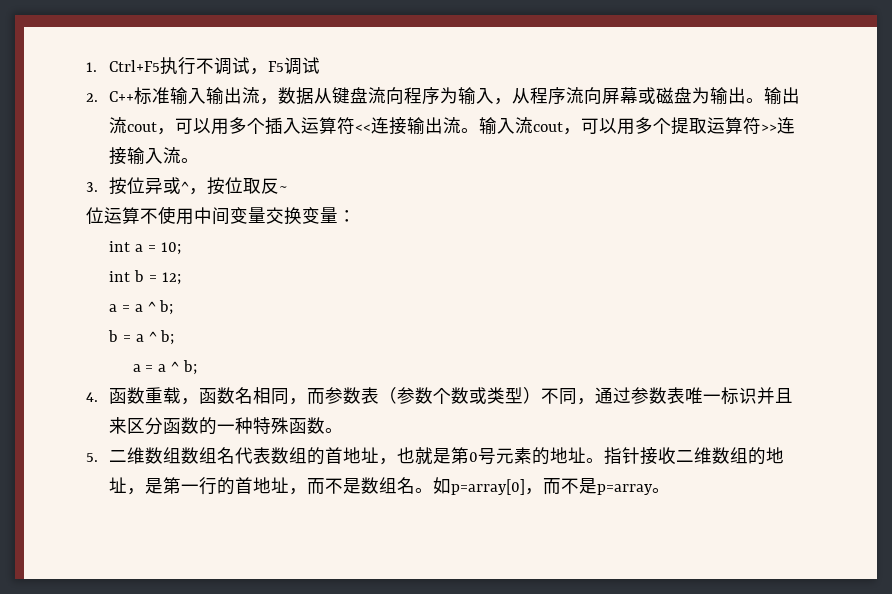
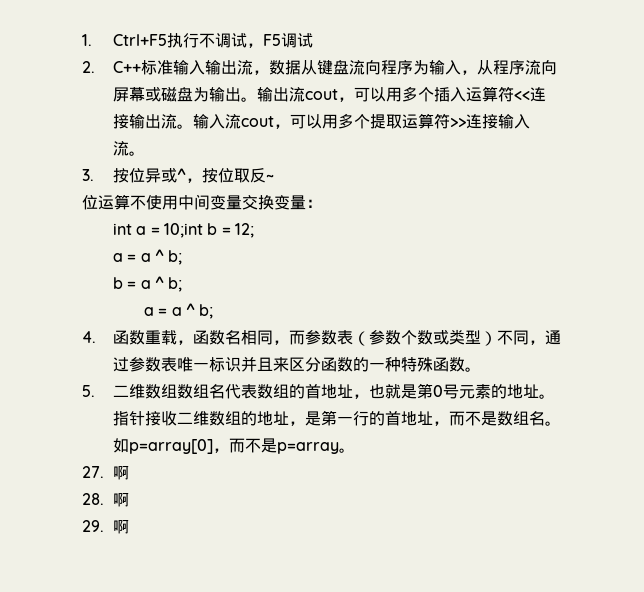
[160,242,181,255] [109,271,131,282] 10; // int -> [163,223,203,238] 10;int
(671, 490) none -> [82,466,130,480] [82,493,130,507] [82,520,130,534] // 27.啊 // 28.啊 // 29.啊

